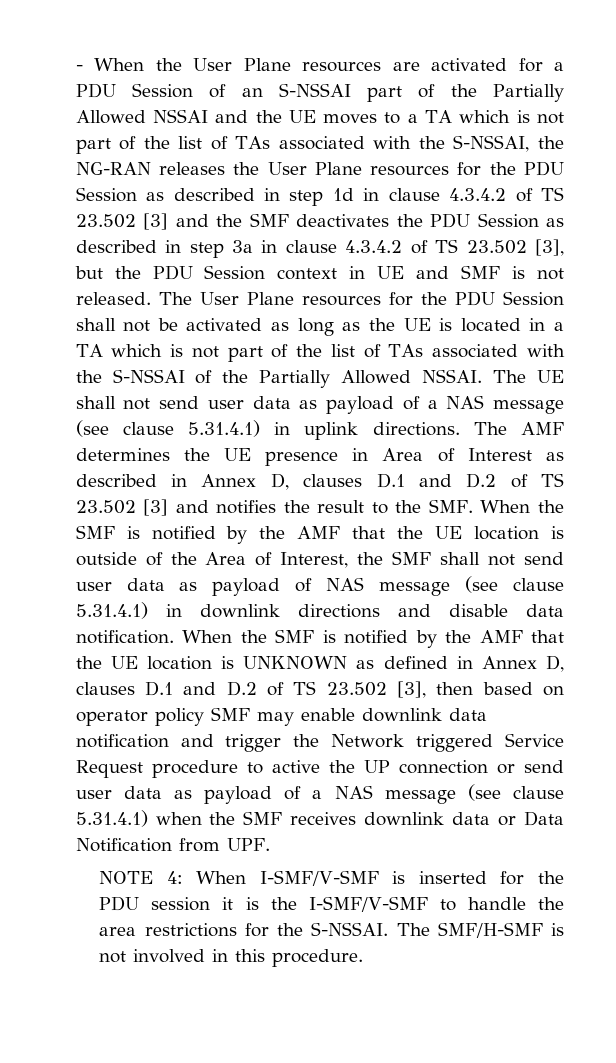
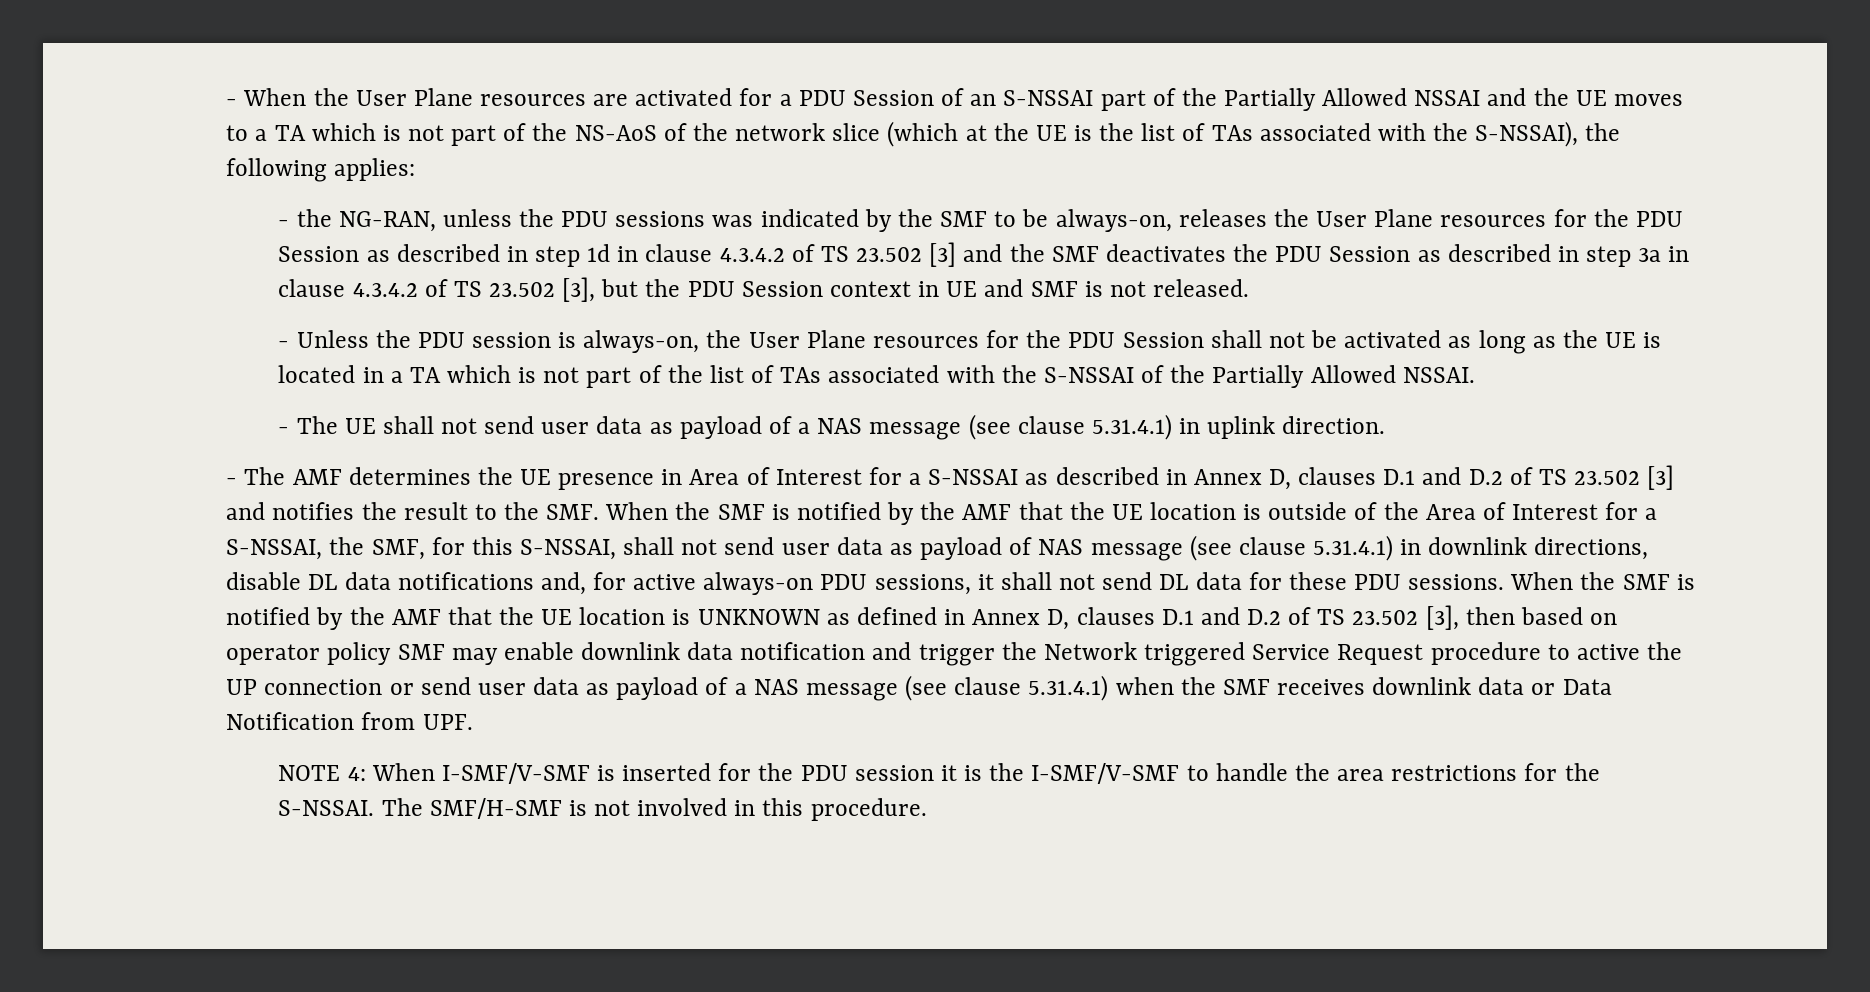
[178,135,564,152] [75,162,151,175] list of TAs associated with the S-NSSAI, the NG-RAN -> [574,121,1621,147] [226,158,416,182] [278,209,1172,232] NS-AoS of the network slice (which at the UE is the list of TAs associated with the S-NSSAI), the following applies: // - the NG-RAN, unless the PDU sessions was indicated by the SMF to be always-on,
[158,292,192,305] The -> [278,330,742,353] // - Unless the PDU session is always-on, the
(483, 376) none -> [278,427,290,434] // -
[372,422,460,436] directions. -> [1282,416,1386,434] [226,478,238,485] direction. // -
(532, 454) none -> [868,467,1019,485] for a S-NSSAI
[280,551,432,568] Interest, the SMF -> [1512,502,1658,520] [226,537,616,560] Interest for a S-NSSAI, the SMF, for this S-NSSAI,
[297,604,564,618] [75,630,174,644] directions and disable data notification. -> [1534,537,1649,560] [226,572,1505,595] directions, disable DL data notifications and, for active always-on PDU sessions, it shall not send DL data for these PDU sessions.

